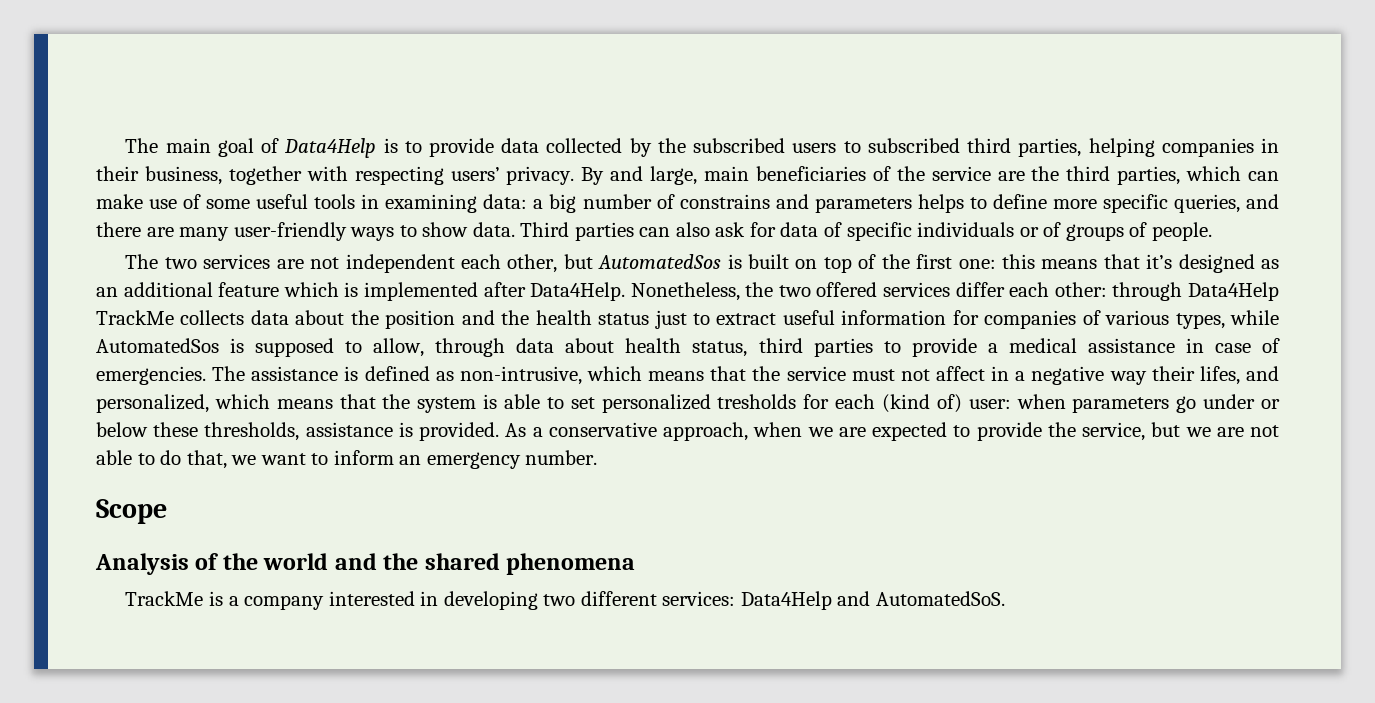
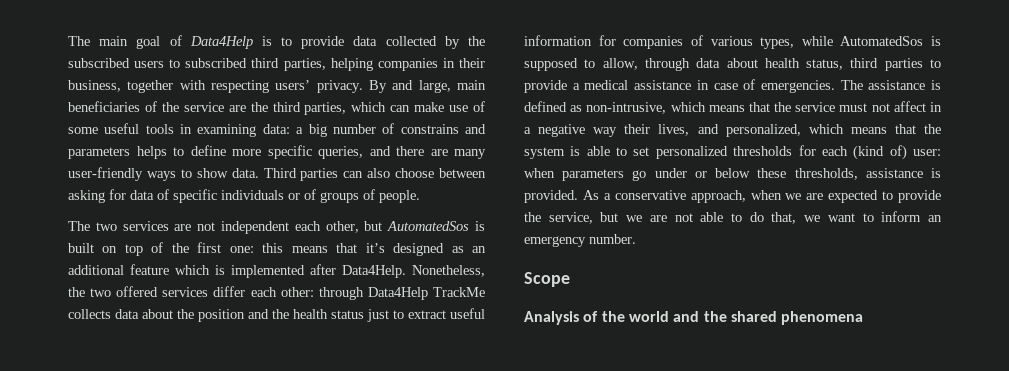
[715,222,746,237] ask -> [395,168,486,178] [68,190,105,203] choose between asking
[1199,366,1240,385] lifes, -> [658,124,690,136] lives,
[717,394,797,409] tresholds -> [733,146,793,156] thresholds
[125,591,1005,610] // TrackMe is a company interested in developing two different services: Data4Help and AutomatedSoS. -> (864, 318) none

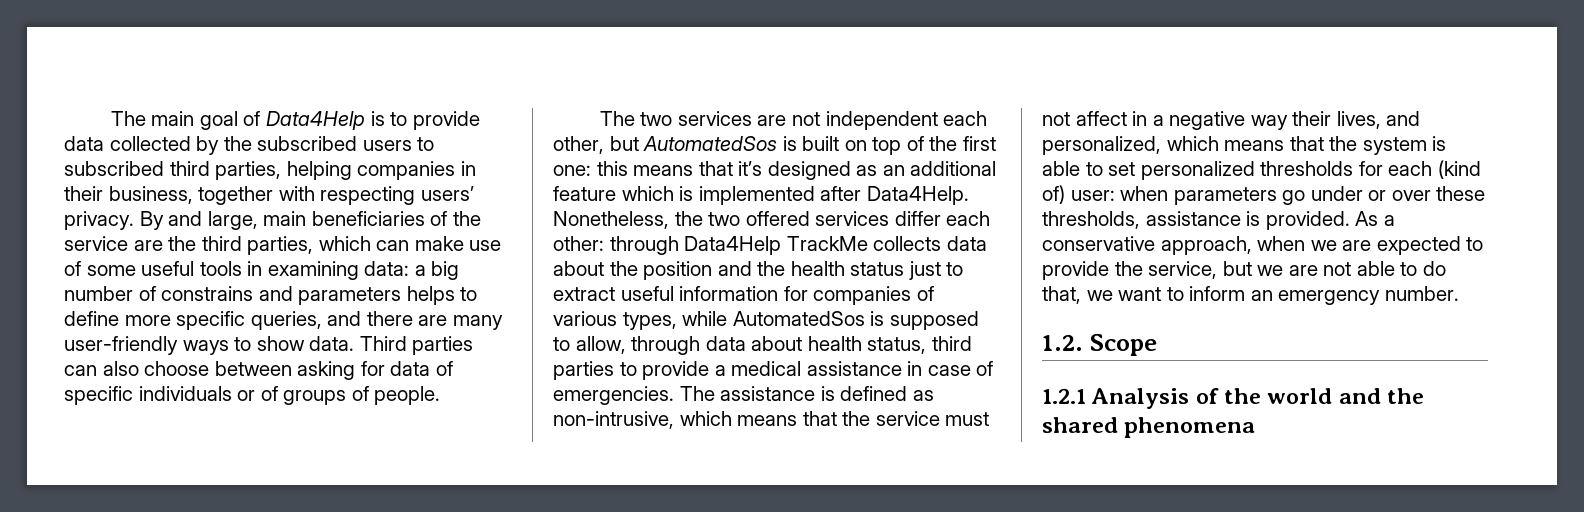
[715,168,751,178] below -> [1391,190,1431,201] over
(636, 239) none -> [1042,335,1083,351] 1.2.
(570, 279) none -> [1042,388,1086,404] 1.2.1

